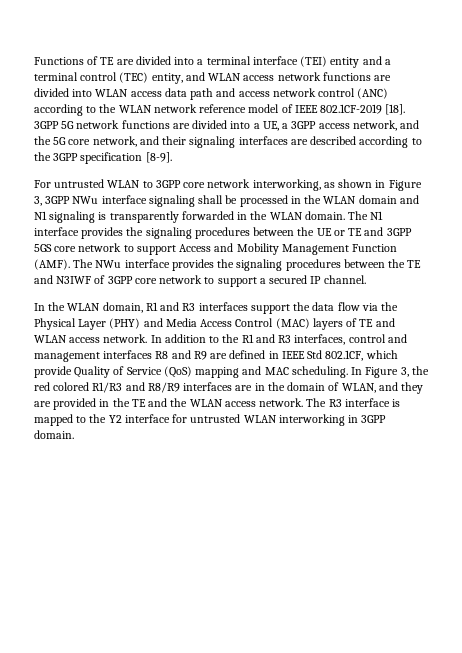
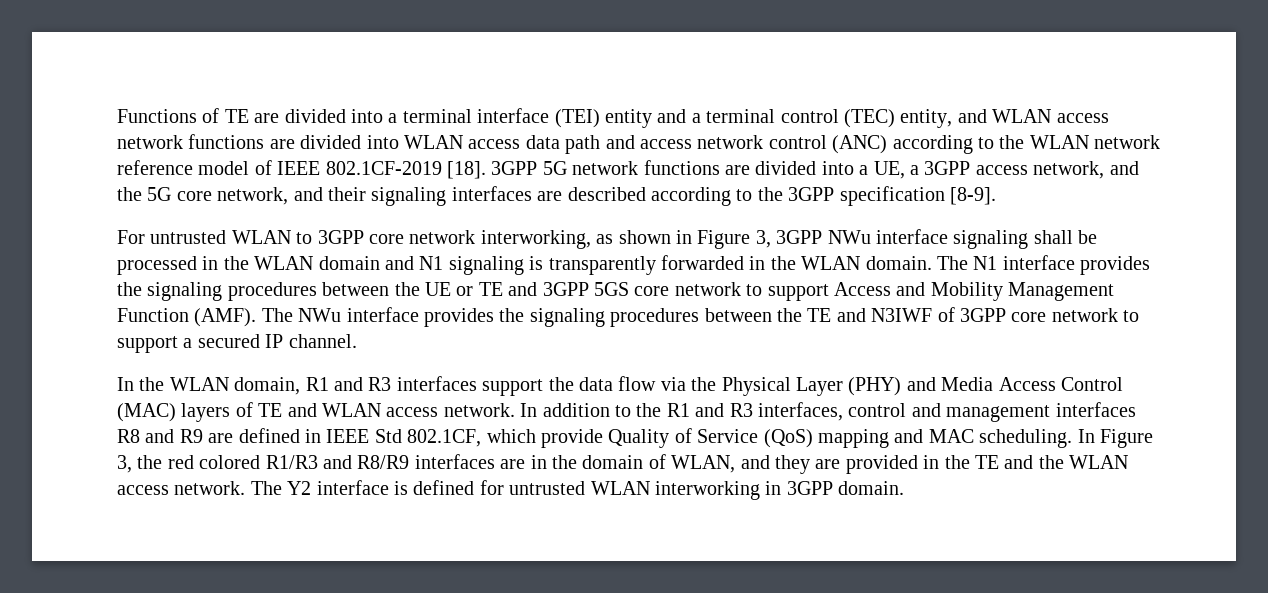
[328,399,342,407] R3 -> [287,481,312,495] Y2
[34,414,170,426] mapped to the Y2 interface -> [413,480,475,495] defined

